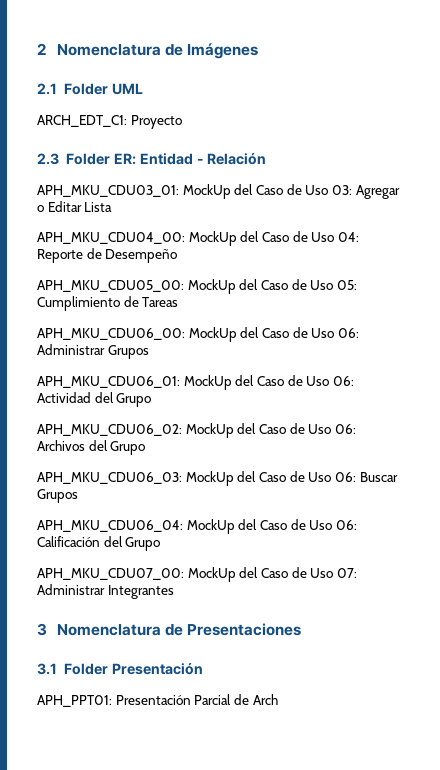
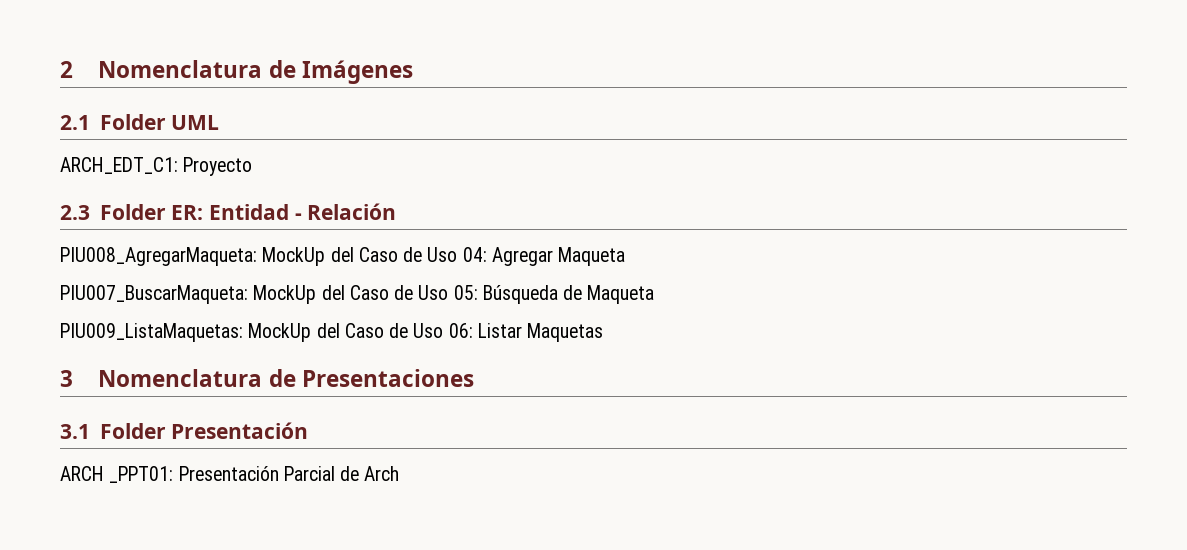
[37,184,400,199] [37,201,113,212] [37,232,185,244] APH_MKU_CDU03_01: MockUp del Caso de Uso 03: Agregar o Editar Lista // APH_MKU_CDU04_00: -> [60,247,257,266] PIU008_AgregarMaqueta:
[37,248,178,263] [37,280,184,292] Reporte de Desempeño // APH_MKU_CDU05_00: -> [491,247,626,266] [60,285,248,304] Agregar Maqueta // PIU007_BuscarMaqueta:
[37,296,179,311] [37,327,359,342] [37,344,149,359] [37,375,354,390] [37,392,152,407] [37,423,356,438] [37,440,146,455] [37,471,398,486] [37,489,78,503] [37,519,357,534] [37,536,161,551] [37,567,357,582] [37,584,174,599] Cumplimiento de Tareas // APH_MKU_CDU06_00: MockUp del Caso de Uso 06: Administrar Grupos // APH_MKU_CDU06_01: MockUp del Caso de Uso 06: Actividad del Grupo // APH_MKU_CDU06_02: MockUp del Caso de Uso 06: Archivos del Grupo // APH_MKU_CDU06_03: MockUp del Caso de Uso 06: Buscar Grupos // APH_MKU_CDU06_04: MockUp del Caso de Uso 06: Calificación del Grupo // APH_MKU_CDU07_00: MockUp del Caso de Uso 07: Administrar Integrantes -> [482,285,655,304] [60,323,604,342] Búsqueda de Maqueta // PIU009_ListaMaquetas: MockUp del Caso de Uso 06: Listar Maquetas
[37,695,112,707] APH_PPT01: -> [60,466,174,483] ARCH _PPT01:

